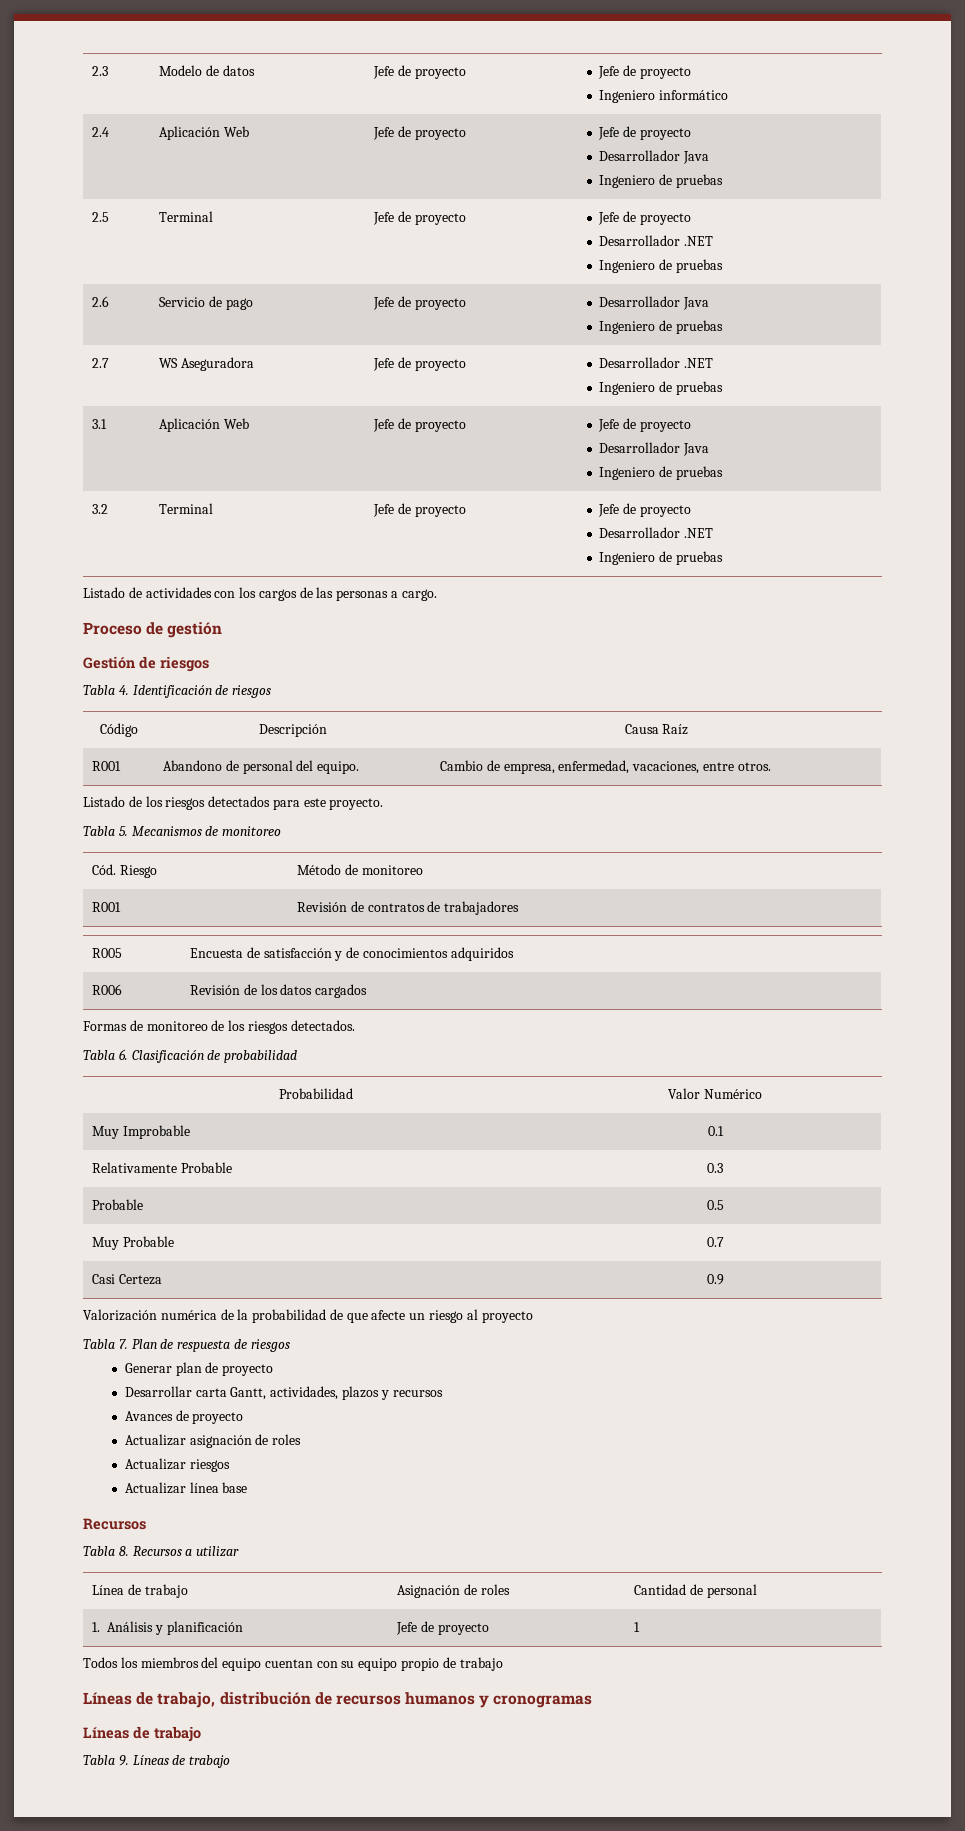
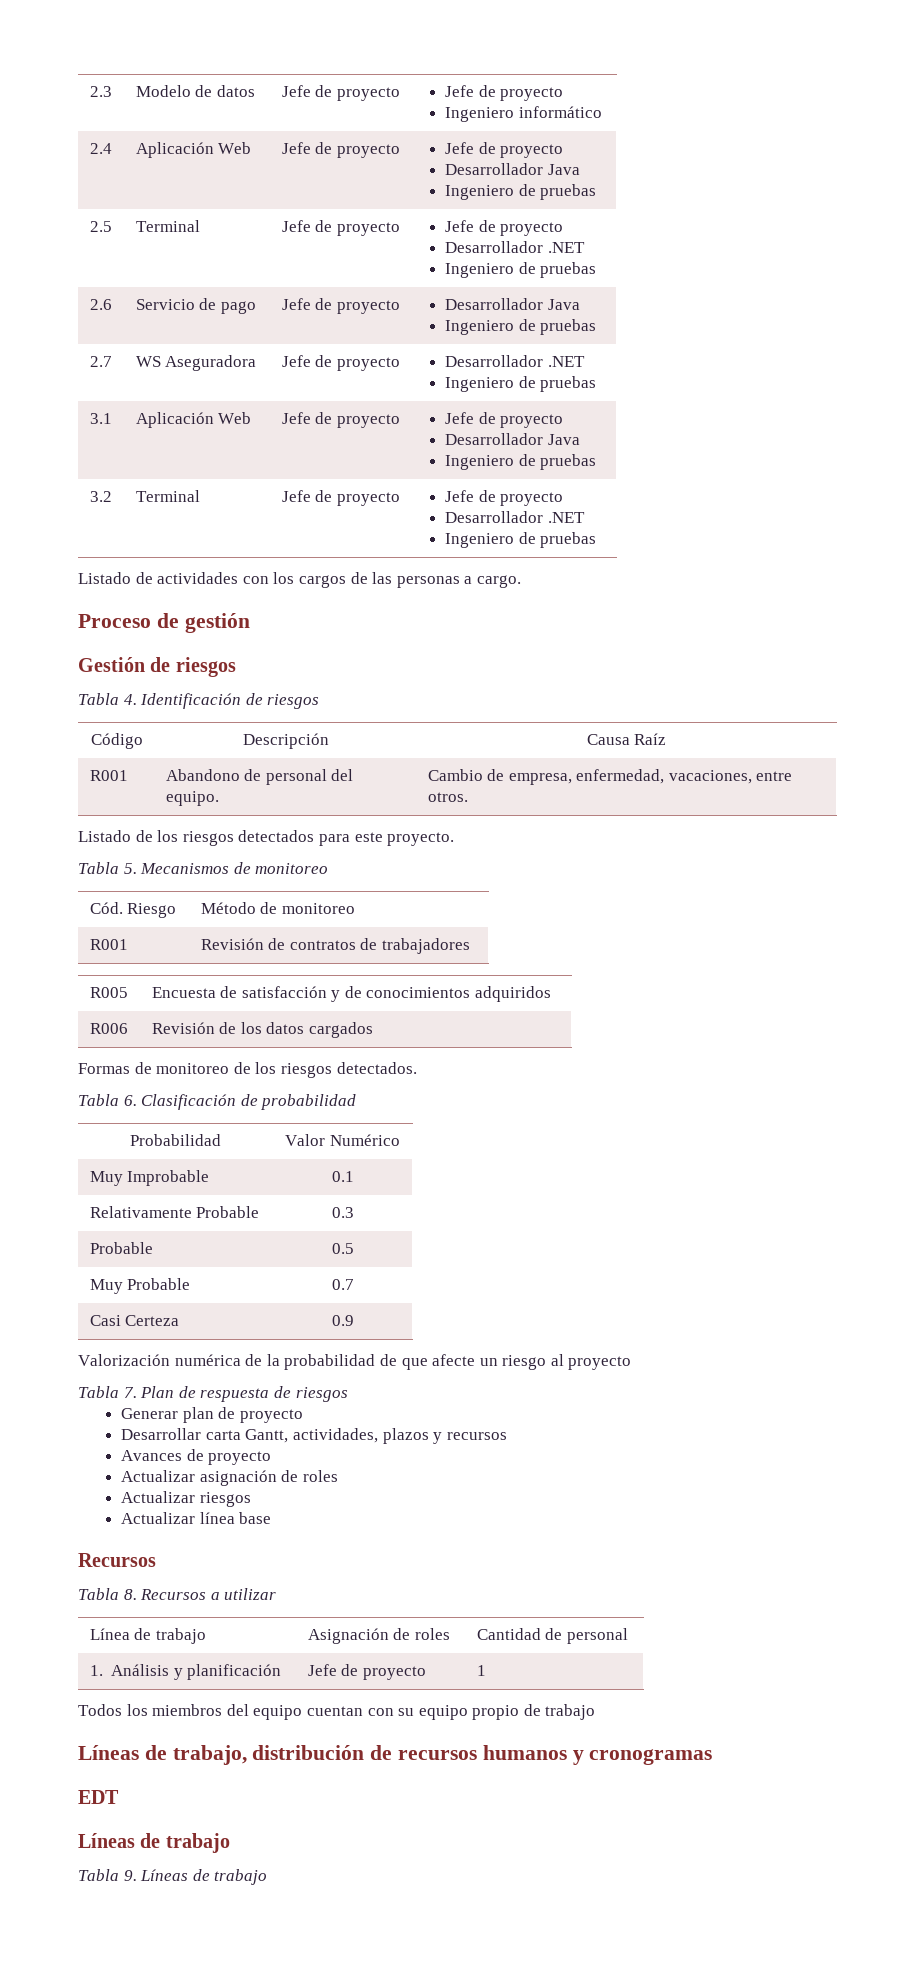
(593, 1701) none -> [78,1790,119,1804] // EDT

